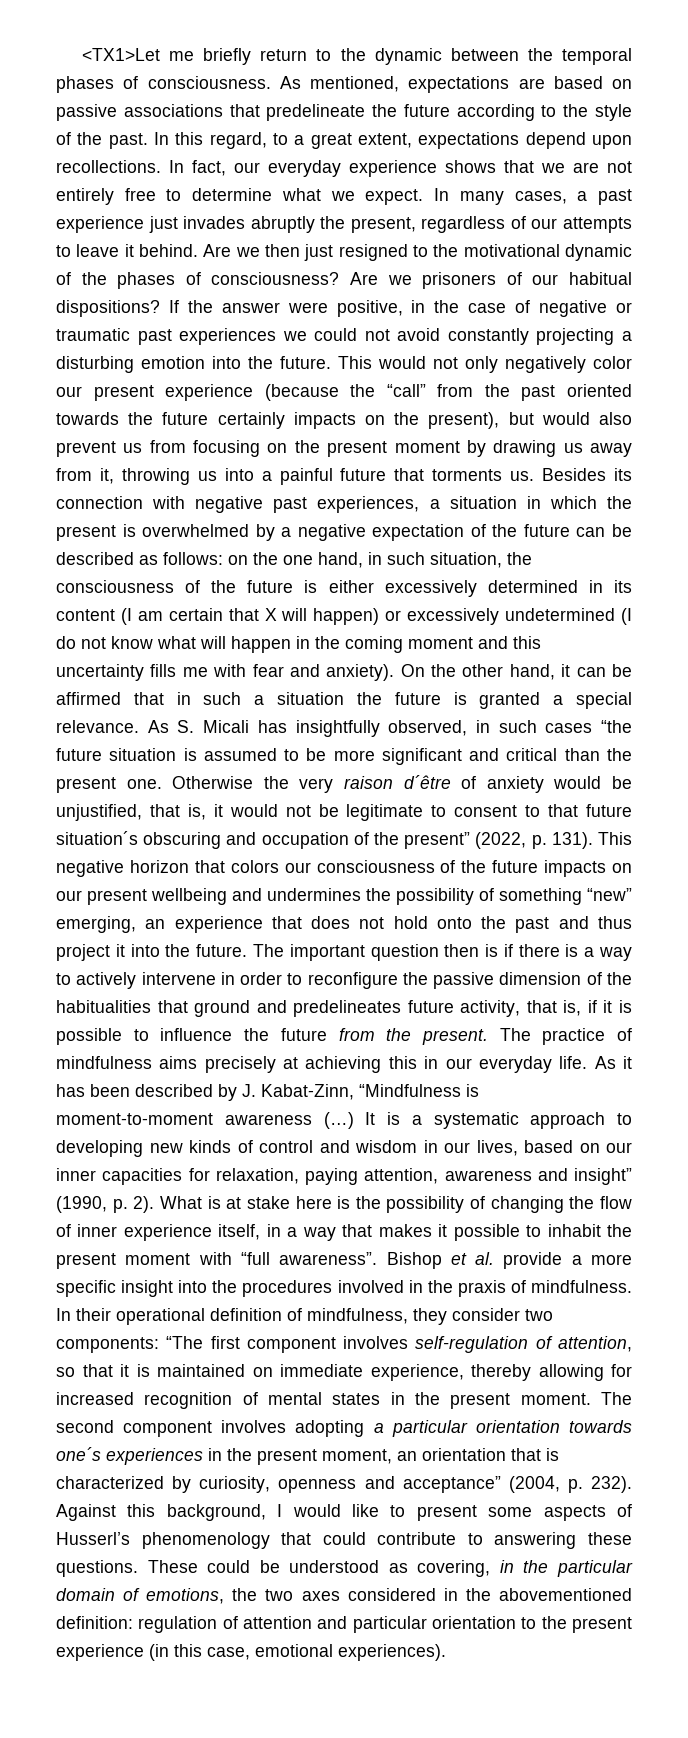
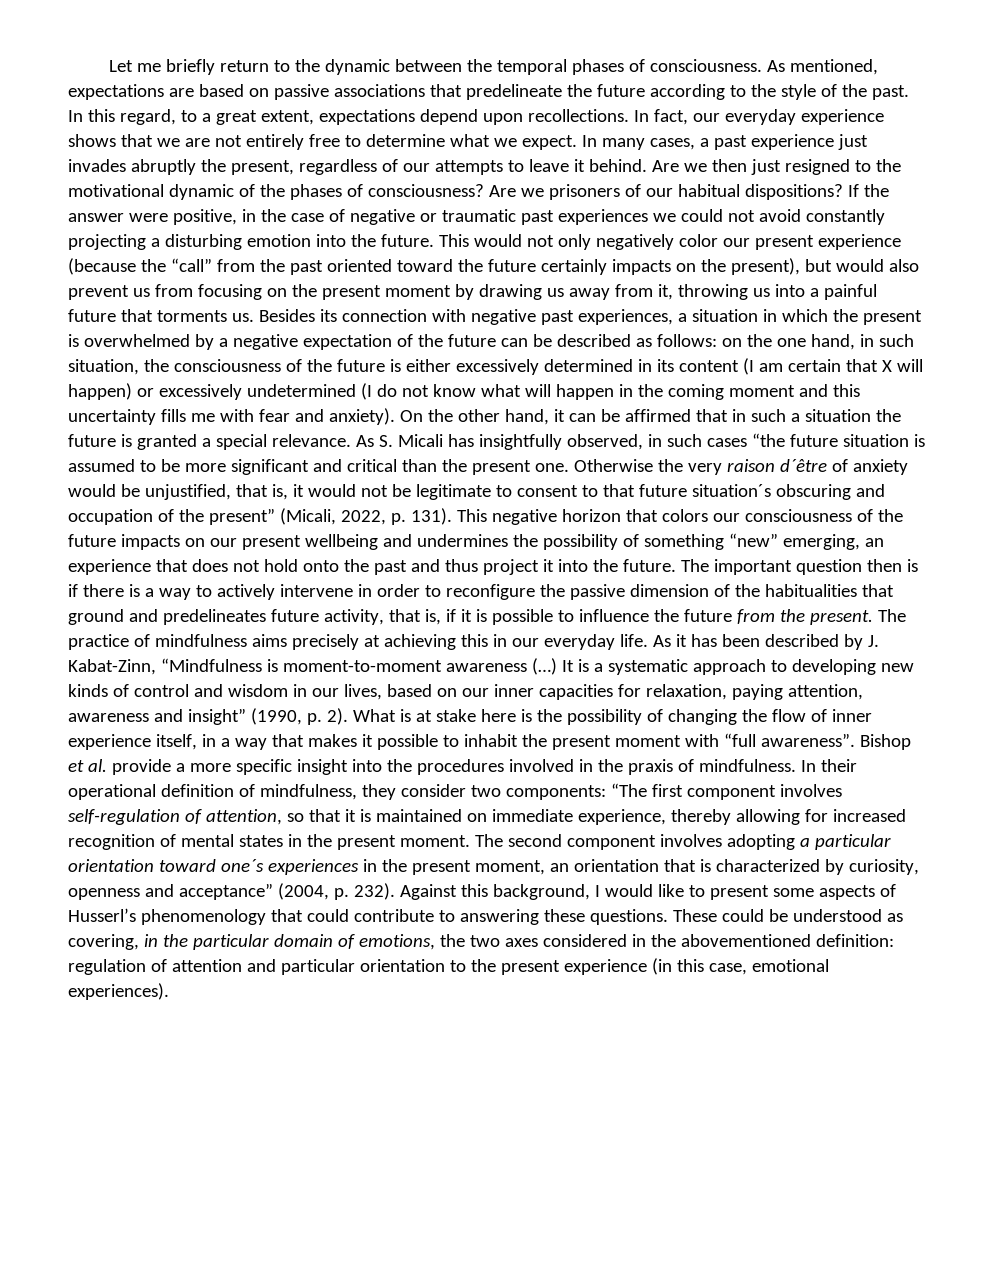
[82,48,161,61] <TX1>Let -> [108,60,133,72] Let
[56,412,119,425] towards -> [396,259,453,272] toward
[475,832,527,849] (2022, -> [279,508,386,525] (Micali, 2022,
[569,1420,633,1433] towards -> [158,859,216,872] toward

